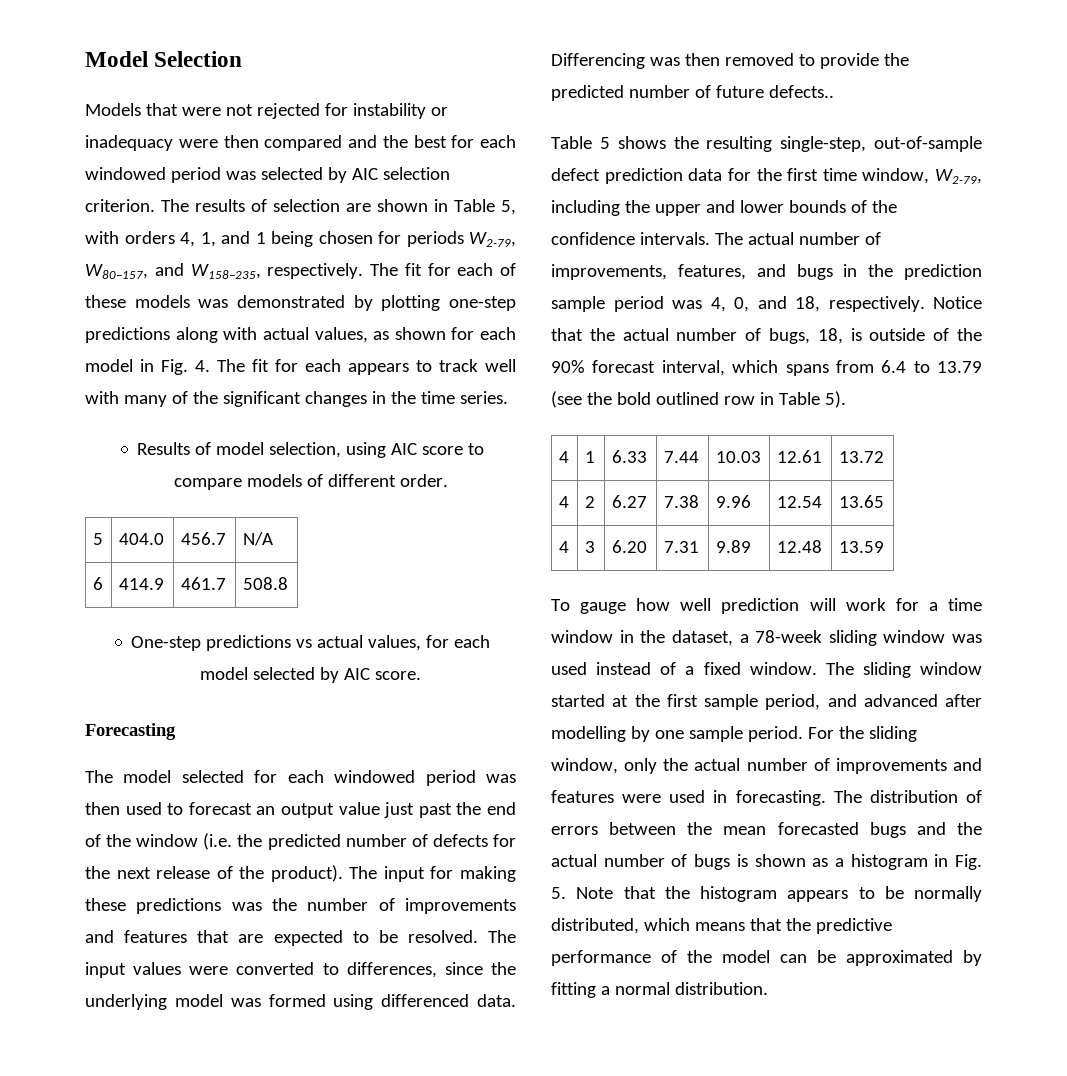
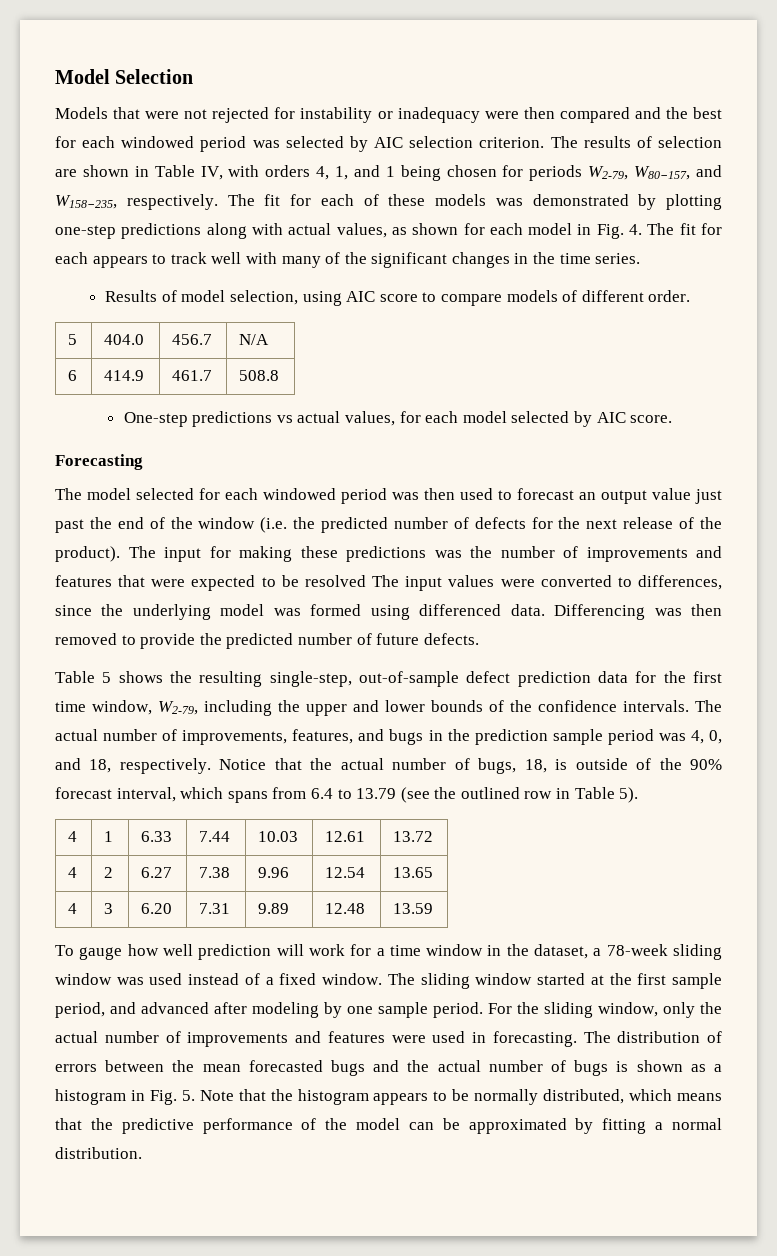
[501,200,516,215] 5, -> [200,166,223,180] IV,
[238,934,264,943] are -> [151,579,186,587] were
[407,930,478,943] resolved. -> [304,575,366,587] resolved
[768,85,834,98] defects.. -> [423,633,479,645] defects.
[616,392,651,405] bold -> (457, 793) none
[551,726,626,742] modelling -> [252,1002,319,1018] modeling

